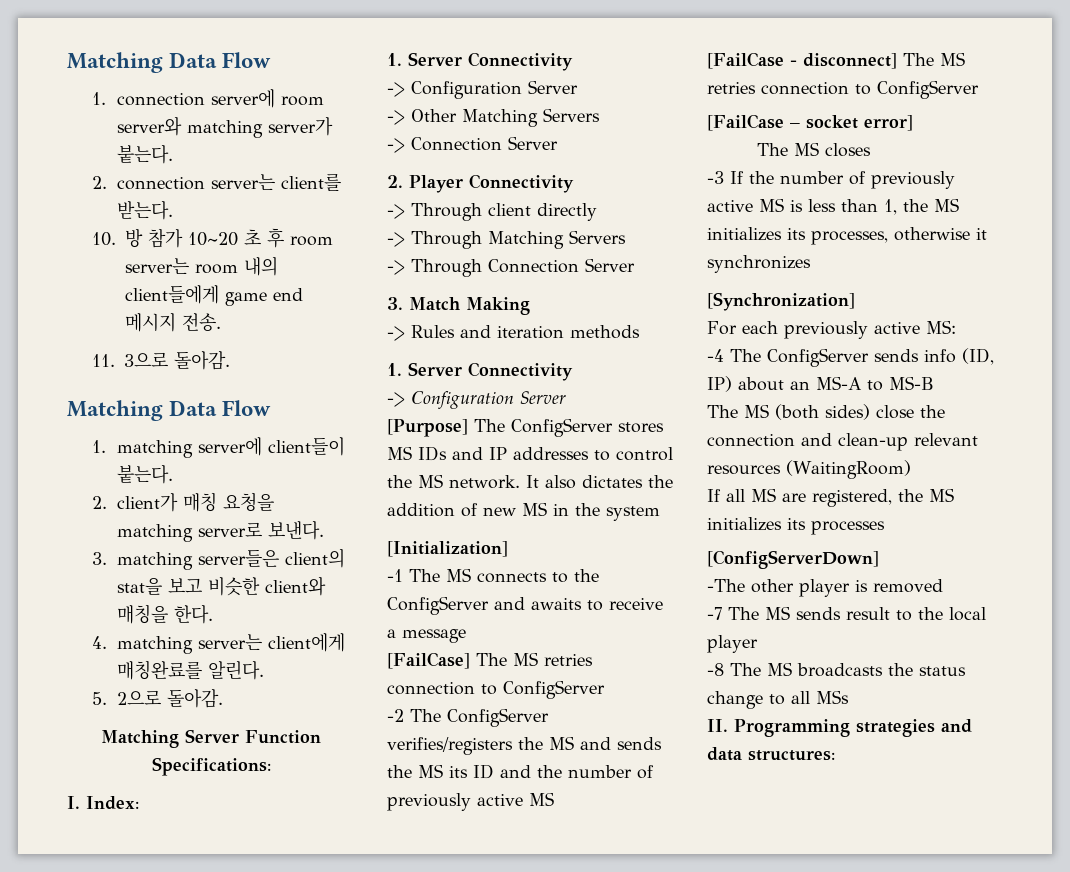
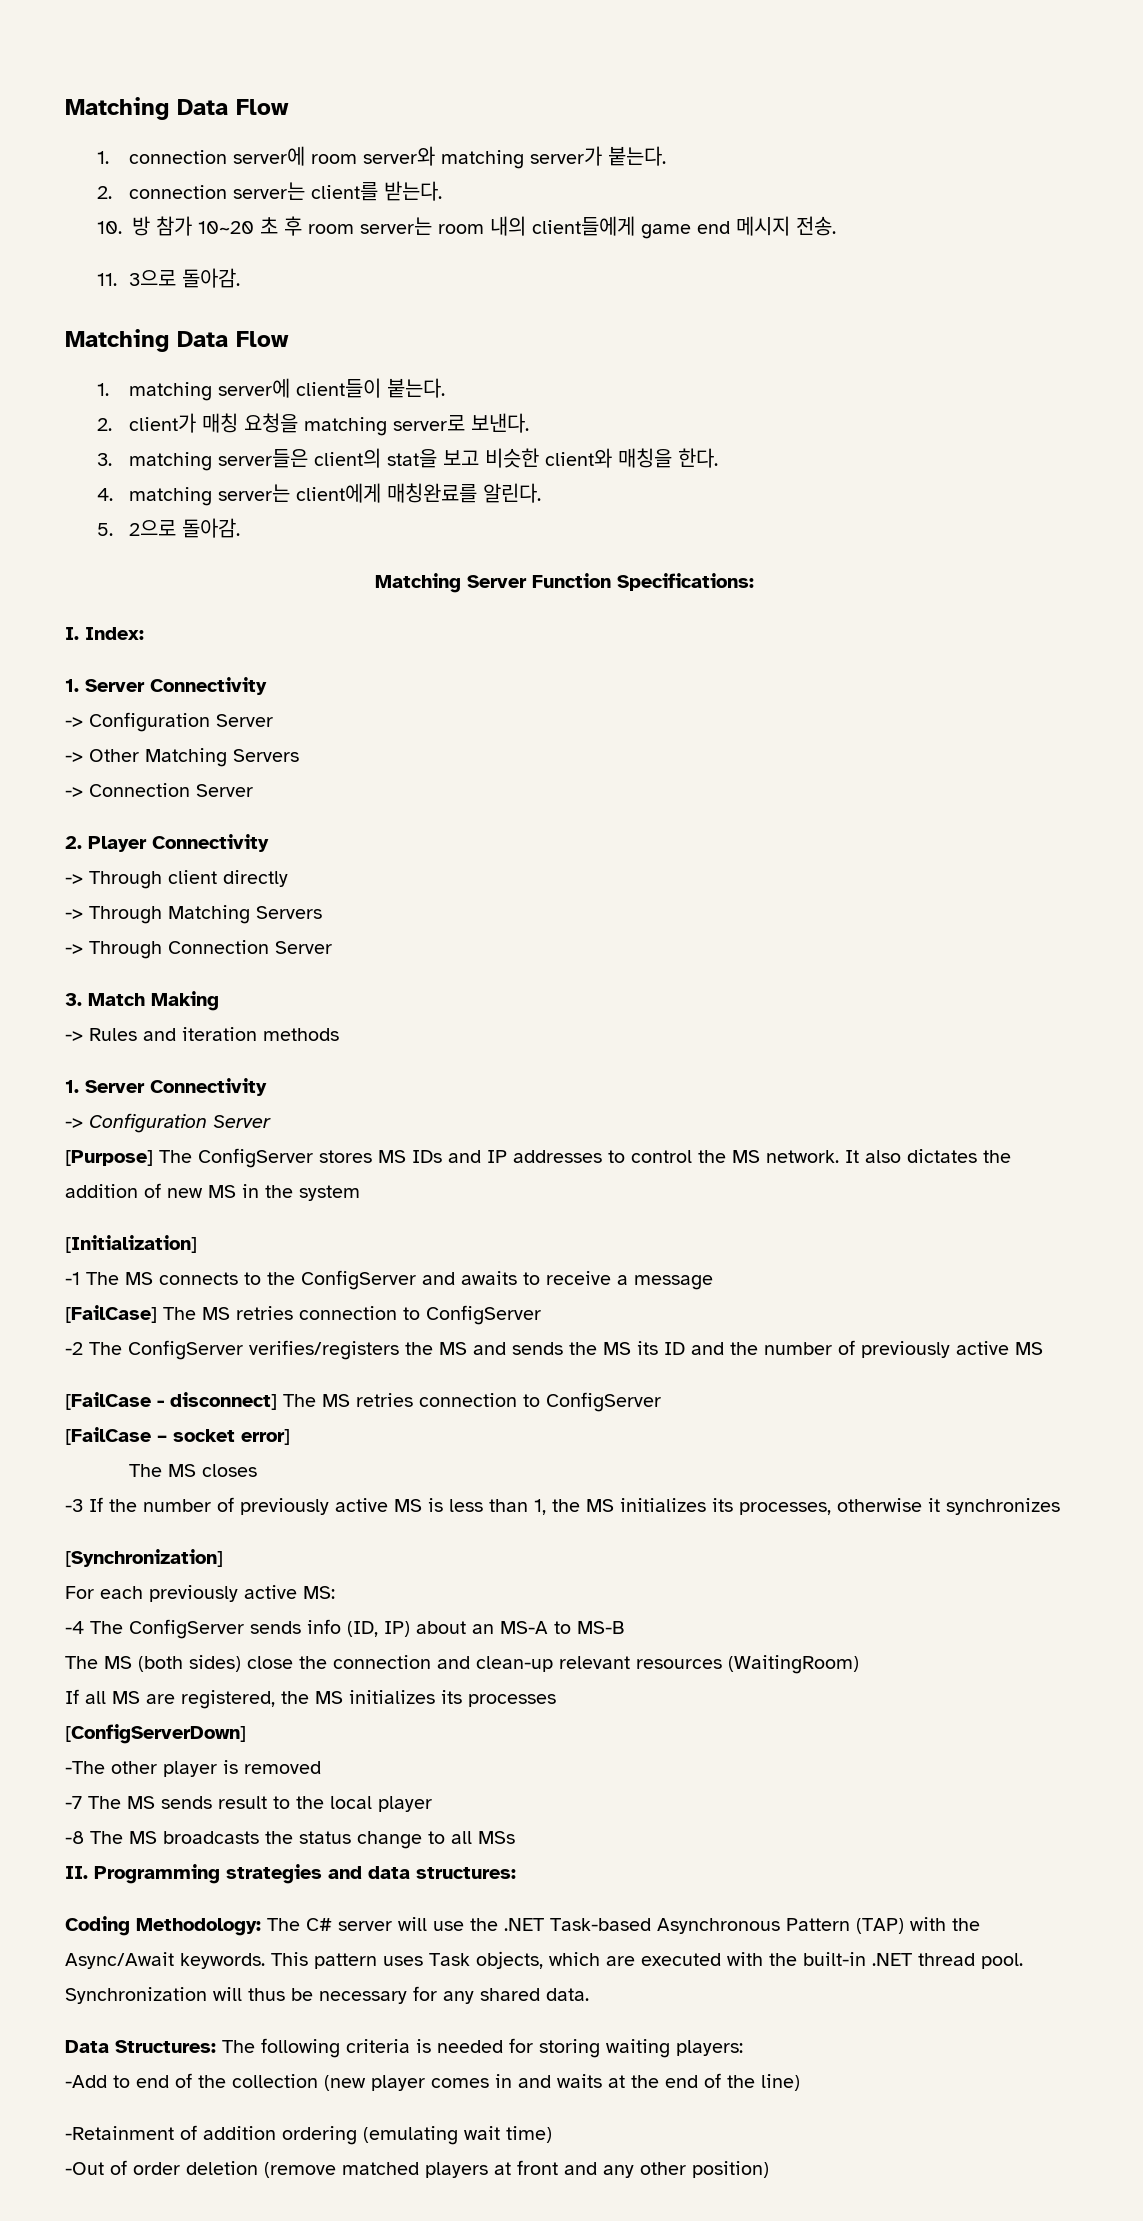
(835, 755) none -> [65,1916,980,1936] [65,1951,1023,1969] [65,1986,589,2004] [65,2038,743,2058] [65,2073,800,2091] [65,2125,552,2145] [65,2160,769,2178] // Coding Methodology: The C# server will use the .NET Task-based Asynchronous Pattern (TAP) with the Async/Await keywords. This pattern uses Task objects, which are executed with the built-in .NET thread pool. Synchronization will thus be necessary for any shared data. // Data Structures: The following criteria is needed for storing waiting players: // -Add to end of the collection (new player comes in and waits at the end of the line) // -Retainment of addition ordering (emulating wait time) // -Out of order deletion (remove matched players at front and any other position)

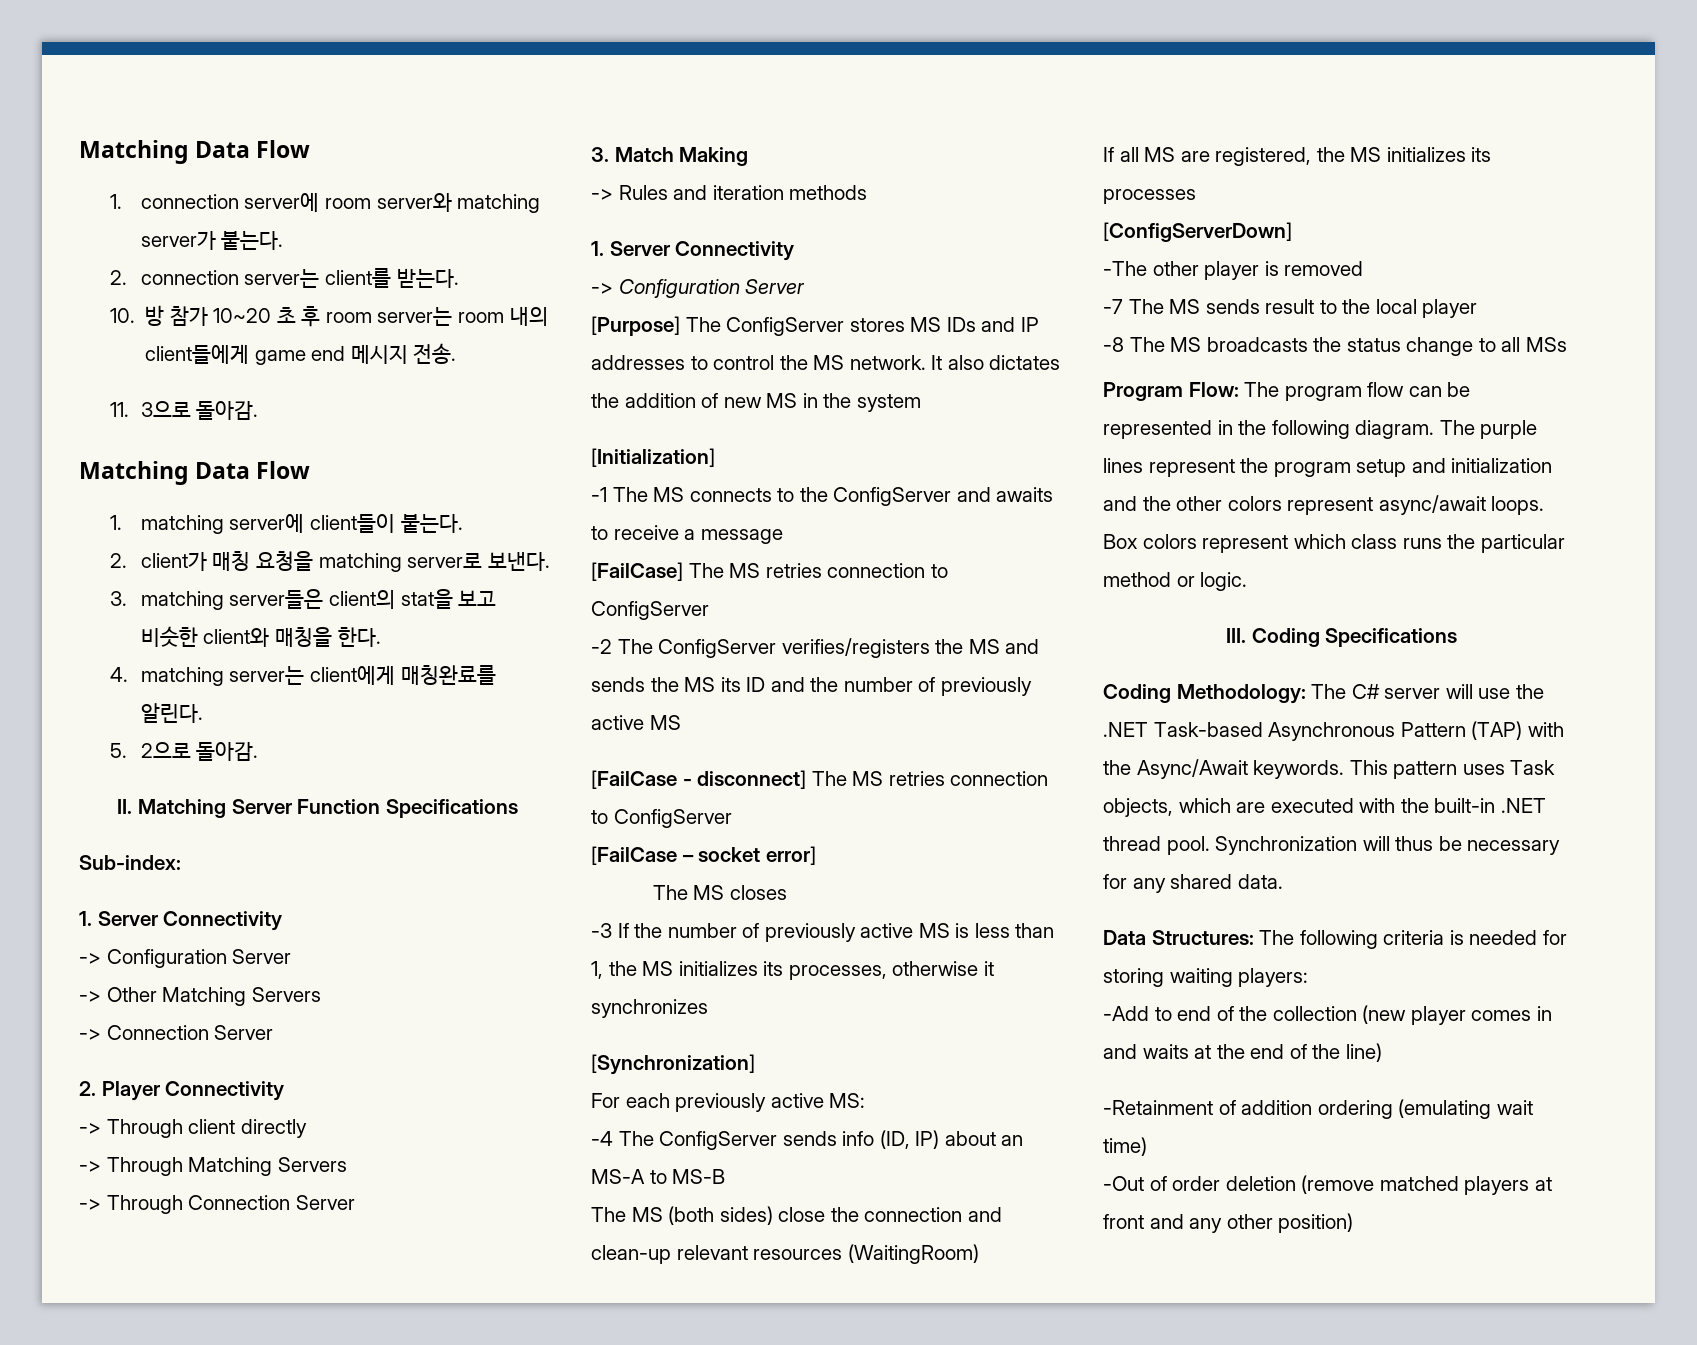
(240, 528) none -> [117,799,133,814] II.
[616,573,754,591] [65,627,144,640] Specifications: // I. Index: -> [385,799,518,818] [79,855,181,870] Specifications // Sub-index:
[65,1864,516,1884] II. Programming strategies and data structures: -> [1103,382,1471,401] [1103,420,1538,439] [1103,458,1553,477] [1103,495,1545,515] [1103,534,1565,553] [1103,572,1248,591] [1225,628,1458,647] Program Flow: The program flow can be represented in the following diagram. The purple lines represent the program setup and initialization and the other colors represent async/await loops. Box colors represent which class runs the particular method or logic. // III. Coding Specifications

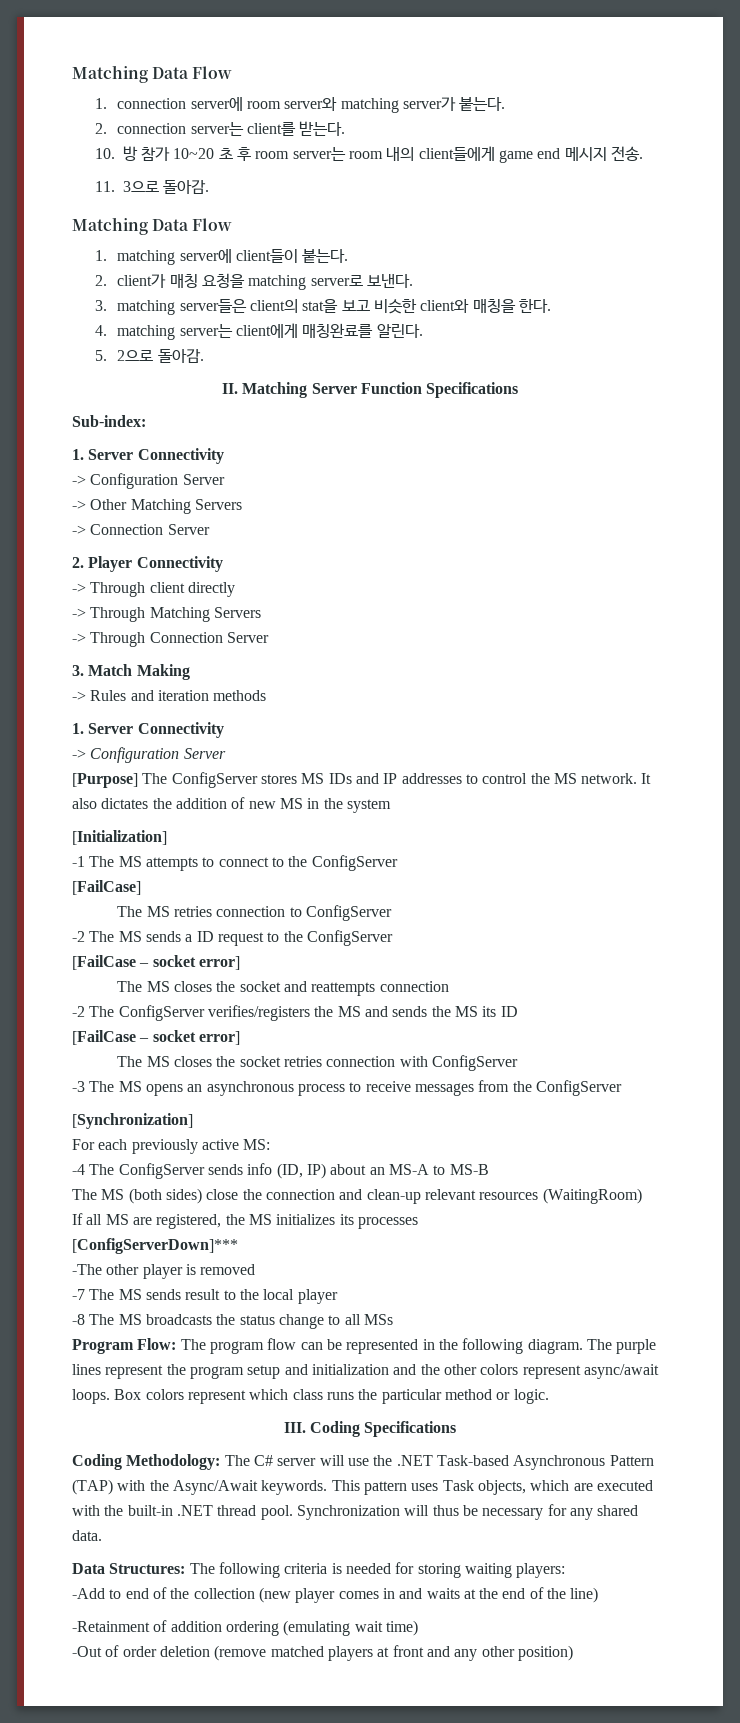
[689,487,1054,506] [591,525,783,544] connects to the ConfigServer and awaits to receive a message -> [145,855,398,871] attempts to connect to the ConfigServer
[688,563,948,578] [591,601,709,620] The MS retries connection to ConfigServer -> [117,905,392,921] [72,930,393,946] [72,955,240,970] [117,981,449,996] // The MS retries connection to ConfigServer // -2 The MS sends a ID request to the ConfigServer // [FailCase – socket error] // The MS closes the socket and reattempts connection
[770,677,1032,696] [591,715,681,730] [591,770,1049,789] [591,809,732,828] [591,846,816,865] [652,885,788,900] [591,923,1055,942] [591,961,994,980] [591,999,708,1018] and the number of previously active MS // [FailCase - disconnect] The MS retries connection to ConfigServer // [FailCase – socket error] // The MS closes // -3 If the number of previously active MS is less than 1, the MS initializes its processes, otherwise it synchronizes -> [72,1030,240,1045] [117,1055,518,1071] [72,1080,622,1096] // [FailCase – socket error] // The MS closes the socket retries connection with ConfigServer // -3 The MS opens an asynchronous process to receive messages from the ConfigServer
[1103,222,1292,242] [ConfigServerDown] -> [72,1238,238,1254] [ConfigServerDown]***

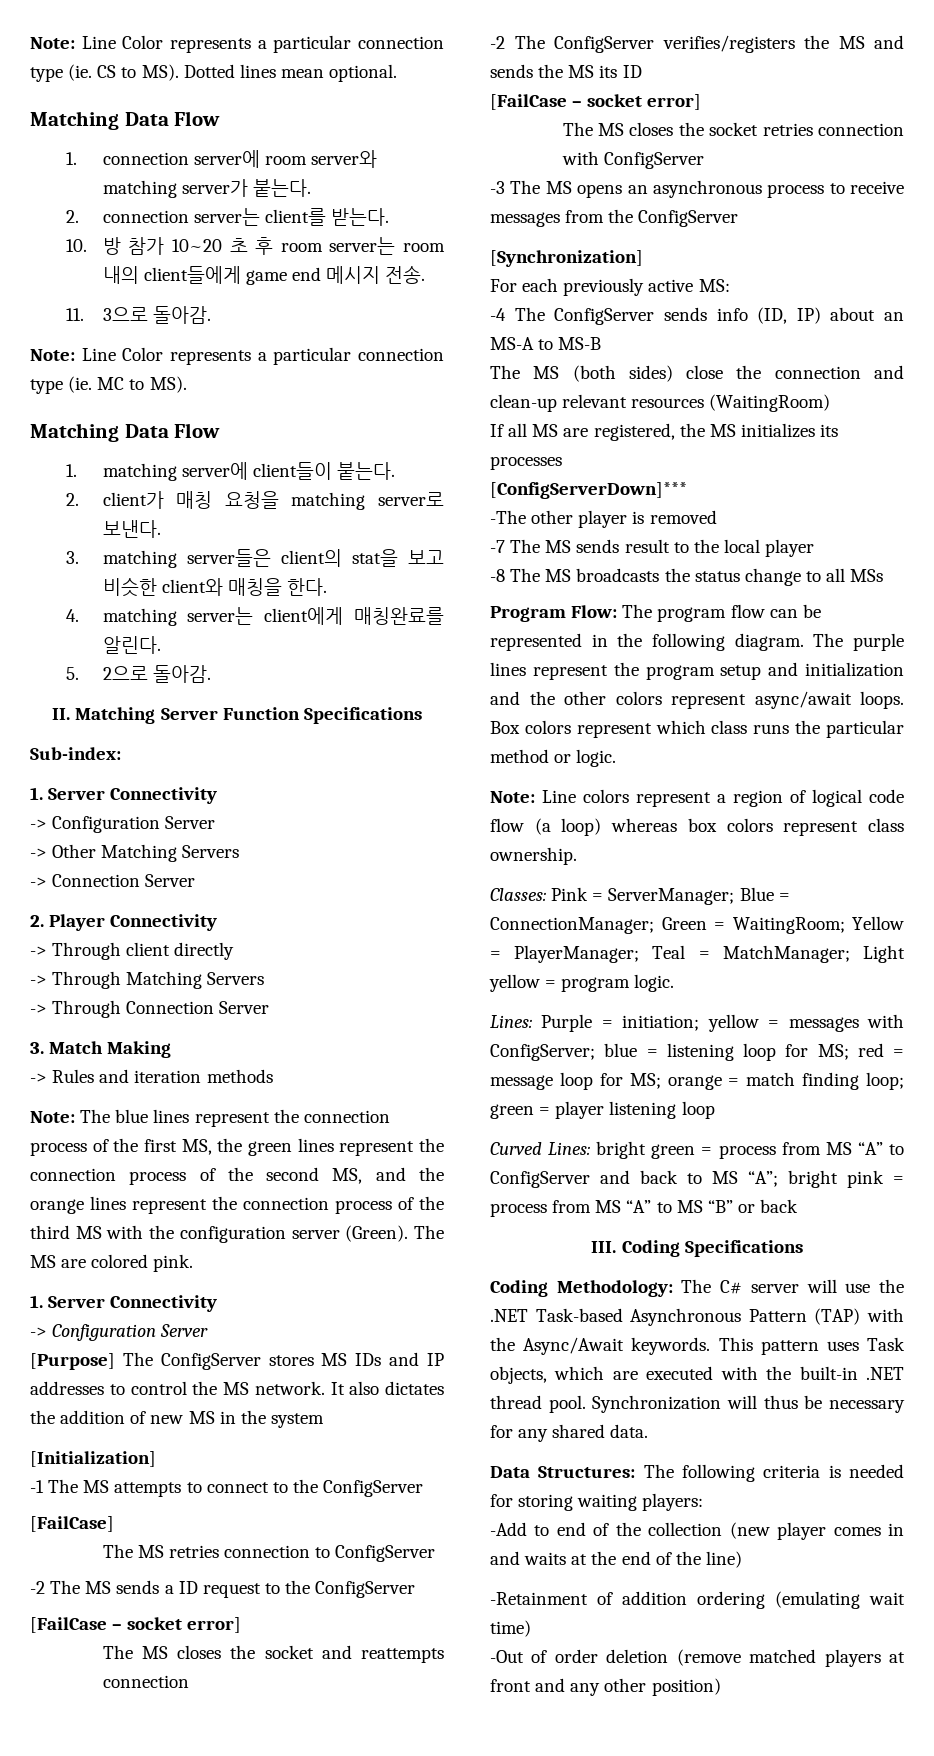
(72, 74) none -> [30,35,445,53] [30,64,398,82] Note: Line Color represents a particular connection type (ie. CS to MS). Dotted lines mean optional. //
(209, 187) none -> [30,347,445,365] [30,376,187,394] // Note: Line Color represents a particular connection type (ie. MC to MS).
(267, 695) none -> [30,1109,390,1127] [30,1138,445,1156] [30,1167,444,1185] [30,1196,444,1214] [30,1225,444,1243] [30,1254,194,1272] // Note: The blue lines represent the connection process of the first MS, the green lines represent the connection process of the second MS, and the orange lines represent the connection process of the third MS with the configuration server (Green). The MS are colored pink.
(549, 1396) none -> [490,789,904,807] [490,818,904,836] [490,847,577,865] [490,887,790,905] [490,916,904,934] [490,945,905,963] [489,974,675,992] [490,1014,904,1032] [490,1043,904,1061] [490,1072,904,1090] [490,1101,715,1119] [490,1141,904,1159] [490,1170,904,1188] [490,1199,799,1217] // Note: Line colors represent a region of logical code flow (a loop) whereas box colors represent class ownership. // Classes: Pink = ServerManager; Blue = ConnectionManager; Green = WaitingRoom; Yellow = PlayerManager; Teal = MatchManager; Light yellow = program logic. // Lines: Purple = initiation; yellow = messages with ConfigServer; blue = listening loop for MS; red = message loop for MS; orange = match finding loop; green = player listening loop // Curved Lines: bright green = process from MS “A” to ConfigServer and back to MS “A”; bright pink = process from MS “A” to MS “B” or back

